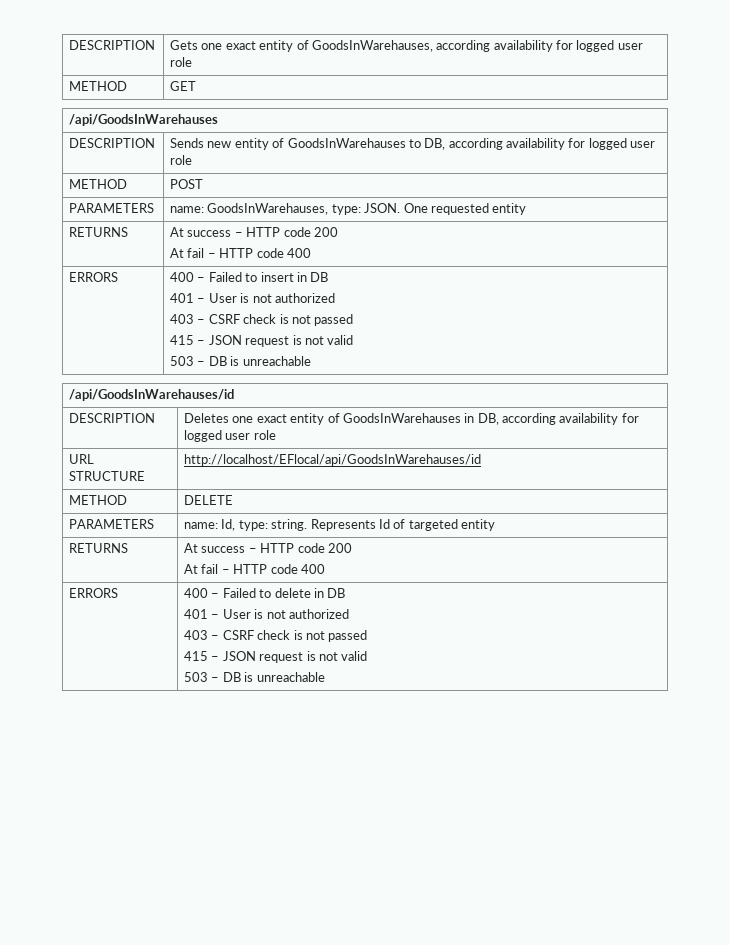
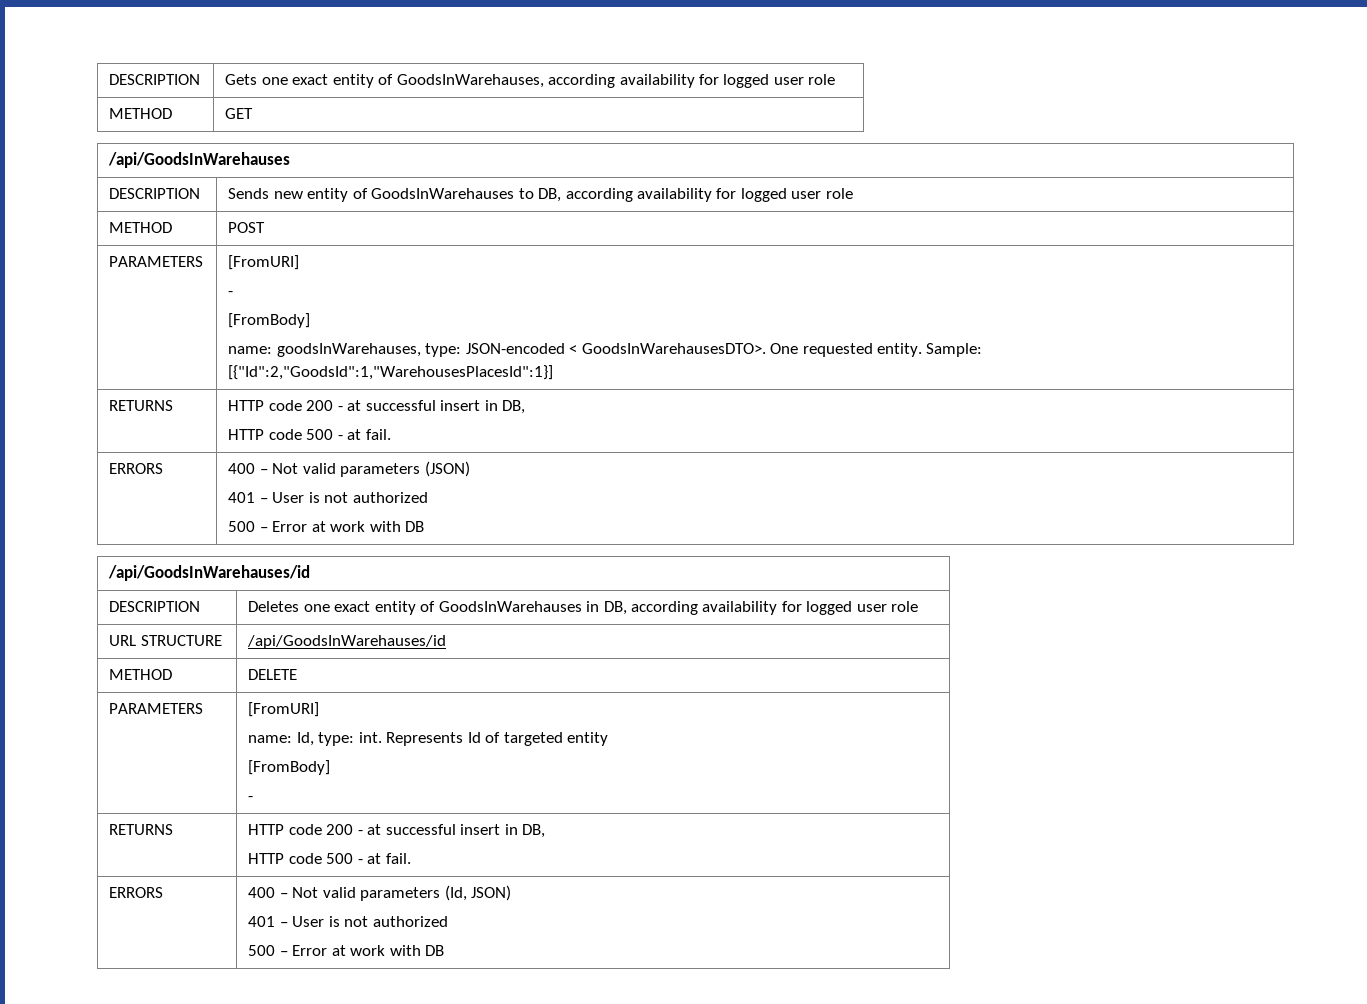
[170,203,527,215] [69,227,129,237] [170,227,338,237] [170,248,311,258] [69,272,119,282] [170,272,329,282] [170,293,335,303] [170,314,354,326] [170,335,354,347] [170,356,311,366] name: GoodsInWarehauses, type: JSON. One requested entity // RETURNS | At success – HTTP code 200 // At fail – HTTP code 400 // ERRORS | 400 – Failed to insert in DB // 401 – User is not authorized // 403 – CSRF check is not passed // 415 – JSON request is not valid // 503 – DB is unreachable -> [228,255,300,270] [228,291,234,296] [228,313,311,328] [228,343,983,357] [228,365,554,380] [109,400,174,411] [228,400,525,414] [228,429,391,440] [109,463,164,474] [228,461,470,477] [228,492,428,503] [228,521,425,532] [FromURI] // - // [FromBody] // name: goodsInWarehauses, type: JSON-encoded < GoodsInWarehausesDTO>. One requested entity. Sample: [{"Id":2,"GoodsId":1,"WarehousesPlacesId":1}] // RETURNS | HTTP code 200 - at successful insert in DB, // HTTP code 500 - at fail. // ERRORS | 400 – Not valid parameters (JSON) // 401 – User is not authorized // 500 – Error at work with DB
[184,454,482,466] http://localhost/EFlocal/api/GoodsInWarehauses/id -> [247,635,447,649] /api/GoodsInWarehauses/id
(155, 524) none -> [248,702,320,717] [FromURI] //
[271,519,308,531] string. -> [358,732,382,743] int.
[69,543,129,553] [184,543,352,553] [184,564,325,574] [69,588,119,598] [184,588,346,598] [184,609,349,619] [184,630,368,642] [184,651,368,663] [184,672,325,682] // RETURNS | At success – HTTP code 200 // At fail – HTTP code 400 // ERRORS | 400 – Failed to delete in DB // 401 – User is not authorized // 403 – CSRF check is not passed // 415 – JSON request is not valid // 503 – DB is unreachable -> [248,760,331,775] [248,796,254,801] [109,824,174,835] [248,824,545,838] [248,853,411,864] [109,887,164,898] [248,885,512,901] [248,916,448,927] [248,945,445,956] // [FromBody] // - // RETURNS | HTTP code 200 - at successful insert in DB, // HTTP code 500 - at fail. // ERRORS | 400 – Not valid parameters (Id, JSON) // 401 – User is not authorized // 500 – Error at work with DB

